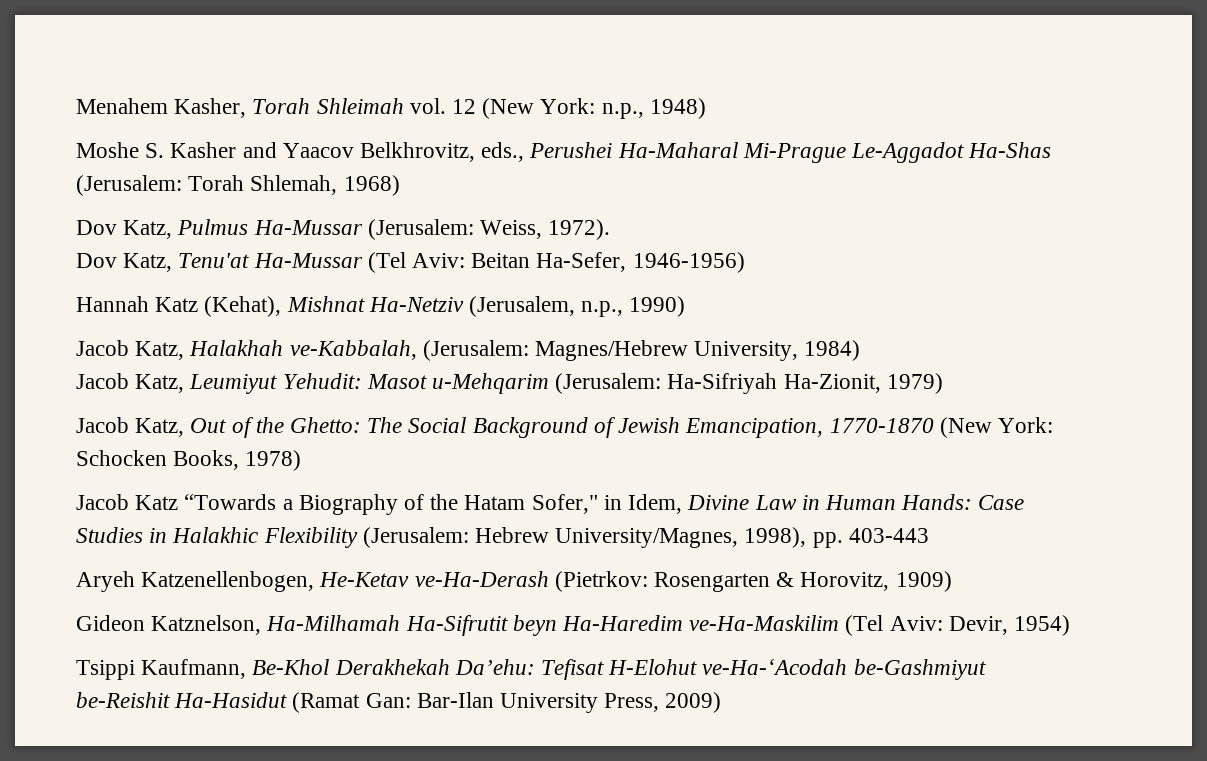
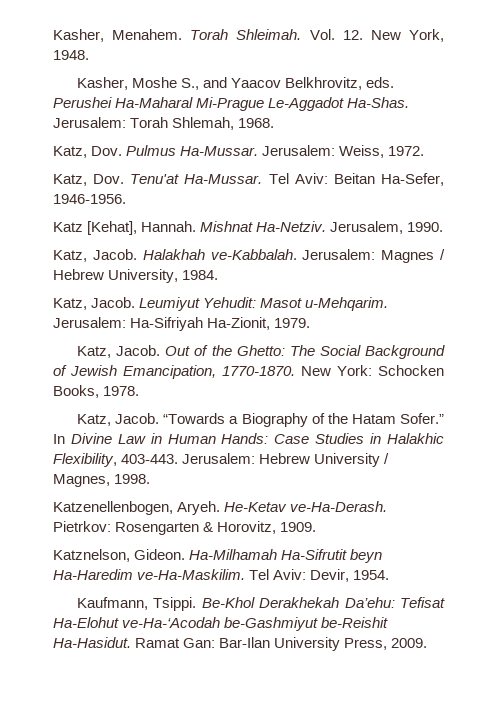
[76,98,706,119] [76,142,237,158] Menahem Kasher, Torah Shleimah vol. 12 (New York: n.p., 1948) // Moshe S. Kasher -> [53,29,445,42] [53,50,89,60] [77,77,200,90] Kasher, Menahem. Torah Shleimah. Vol. 12. New York, 1948. // Kasher, Moshe S.,
[481,142,525,162] eds., -> [366,77,395,88] eds.
[968,142,1052,158] [76,175,400,196] [76,219,611,240] [76,252,745,273] [76,296,686,317] [76,340,861,361] [76,373,943,394] [76,417,185,437] Ha-Shas (Jerusalem: Torah Shlemah, 1968) // Dov Katz, Pulmus Ha-Mussar (Jerusalem: Weiss, 1972). // Dov Katz, Tenu'at Ha-Mussar (Tel Aviv: Beitan Ha-Sefer, 1946-1956) // Hannah Katz (Kehat), Mishnat Ha-Netziv (Jerusalem, n.p., 1990) // Jacob Katz, Halakhah ve-Kabbalah, (Jerusalem: Magnes/Hebrew University, 1984) // Jacob Katz, Leumiyut Yehudit: Masot u-Mehqarim (Jerusalem: Ha-Sifriyah Ha-Zionit, 1979) // Jacob Katz, -> [347,97,410,108] [53,117,275,130] [53,145,425,158] [53,173,445,186] [53,194,126,204] [53,221,444,235] [53,249,445,263] [53,269,219,283] [53,297,389,311] [53,317,311,331] [77,345,161,358] Ha-Shas. Jerusalem: Torah Shlemah, 1968. // Katz, Dov. Pulmus Ha-Mussar. Jerusalem: Weiss, 1972. // Katz, Dov. Tenu'at Ha-Mussar. Tel Aviv: Beitan Ha-Sefer, 1946-1956. // Katz [Kehat], Hannah. Mishnat Ha-Netziv. Jerusalem, 1990. // Katz, Jacob. Halakhah ve-Kabbalah. Jerusalem: Magnes / Hebrew University, 1984. // Katz, Jacob. Leumiyut Yehudit: Masot u-Mehqarim. Jerusalem: Ha-Sifriyah Ha-Zionit, 1979. // Katz, Jacob.
[829,417,992,438] 1770-1870 (New -> [222,366,331,376] 1770-1870. New
[245,450,302,471] [76,494,179,510] 1978) // Jacob Katz -> [103,386,140,396] [77,413,160,426] 1978. // Katz, Jacob.
[531,494,683,514] Sofer," in Idem, -> [400,413,444,424] [53,434,65,444] Sofer.” In
[263,527,929,548] [76,571,952,592] [76,615,1071,636] [76,659,247,680] Flexibility (Jerusalem: Hebrew University/Magnes, 1998), pp. 403-443 // Aryeh Katzenellenbogen, He-Ketav ve-Ha-Derash (Pietrkov: Rosengarten & Horovitz, 1909) // Gideon Katznelson, Ha-Milhamah Ha-Sifrutit beyn Ha-Haredim ve-Ha-Maskilim (Tel Aviv: Devir, 1954) // Tsippi Kaufmann, -> [53,453,390,467] [53,474,151,487] [53,501,388,515] [53,521,317,535] [53,549,383,563] [53,569,390,582] [77,597,197,611] Flexibility, 403-443. Jerusalem: Hebrew University / Magnes, 1998. // Katzenellenbogen, Aryeh. He-Ketav ve-Ha-Derash. Pietrkov: Rosengarten & Horovitz, 1909. // Katznelson, Gideon. Ha-Milhamah Ha-Sifrutit beyn Ha-Haredim ve-Ha-Maskilim. Tel Aviv: Devir, 1954. // Kaufmann, Tsippi.
[608,659,698,675] H-Elohut -> [53,617,119,628] Ha-Elohut
[174,692,361,713] Ha-Hasidut (Ramat -> [53,637,181,648] Ha-Hasidut. Ramat
[665,692,722,713] 2009) -> [391,638,428,648] 2009.

